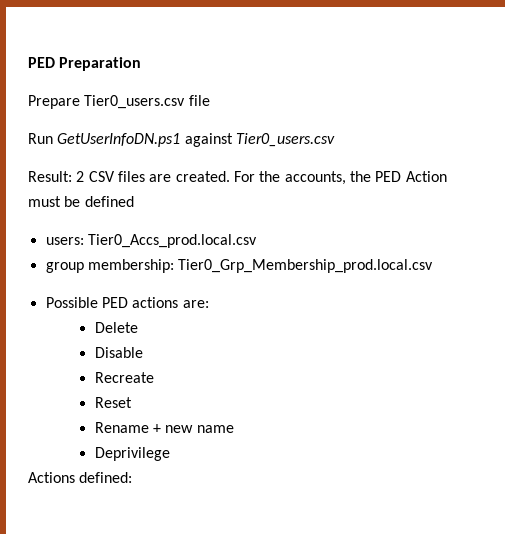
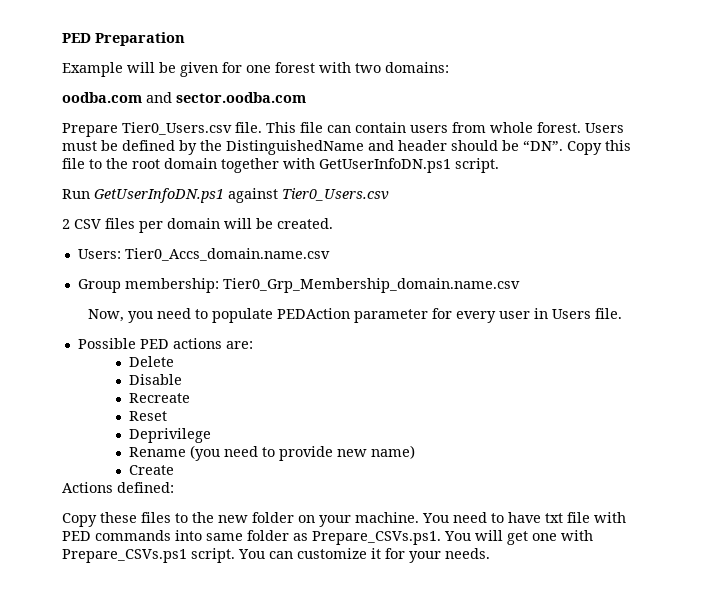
[28,95,210,109] Prepare Tier0_users.csv file -> [62,62,449,77] [62,92,306,103] [62,122,624,137] [62,140,631,155] [62,158,499,173] Example will be given for one forest with two domains: // oodba.com and sector.oodba.com // Prepare Tier0_Users.csv file. This file can contain users from whole forest. Users must be defined by the DistinguishedName and header should be “DN”. Copy this file to the root domain together with GetUserInfoDN.ps1 script.
[235,133,335,147] [28,171,72,182] Tier0_users.csv // Result: -> [282,188,389,201] Tier0_Users.csv //
[149,171,447,185] [28,196,134,207] [45,234,257,248] [45,259,434,273] are created. For the accounts, the PED Action must be defined // users: Tier0_Accs_prod.local.csv // group membership: Tier0_Grp_Membership_prod.local.csv -> [139,218,333,233] [77,248,330,261] [77,278,520,293] [87,308,622,323] per domain will be created. // Users: Tier0_Accs_domain.name.csv // Group membership: Tier0_Grp_Membership_domain.name.csv // Now, you need to populate PEDAction parameter for every user in Users file.
(132, 402) none -> [129,428,212,443] // Deprivilege
[153,424,234,433] [94,447,170,461] [28,472,133,483] + new name // Deprivilege // Actions defined: -> [190,445,416,461] [129,465,175,475] [62,482,174,493] [62,512,626,527] [62,530,593,545] [62,548,490,563] (you need to provide new name) // Create // Actions defined: // Copy these files to the new folder on your machine. You need to have txt file with PED commands into same folder as Prepare_CSVs.ps1. You will get one with Prepare_CSVs.ps1 script. You can customize it for your needs.

